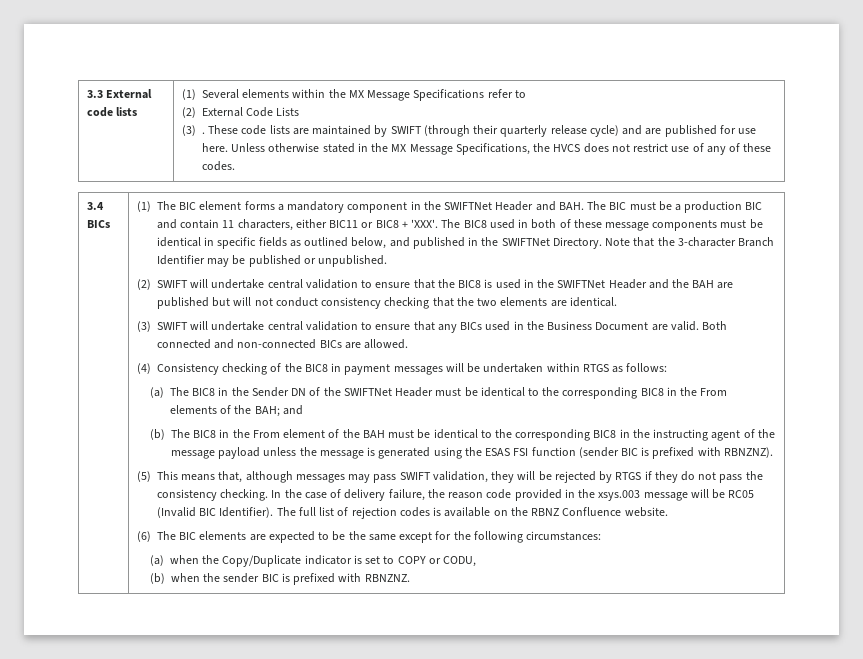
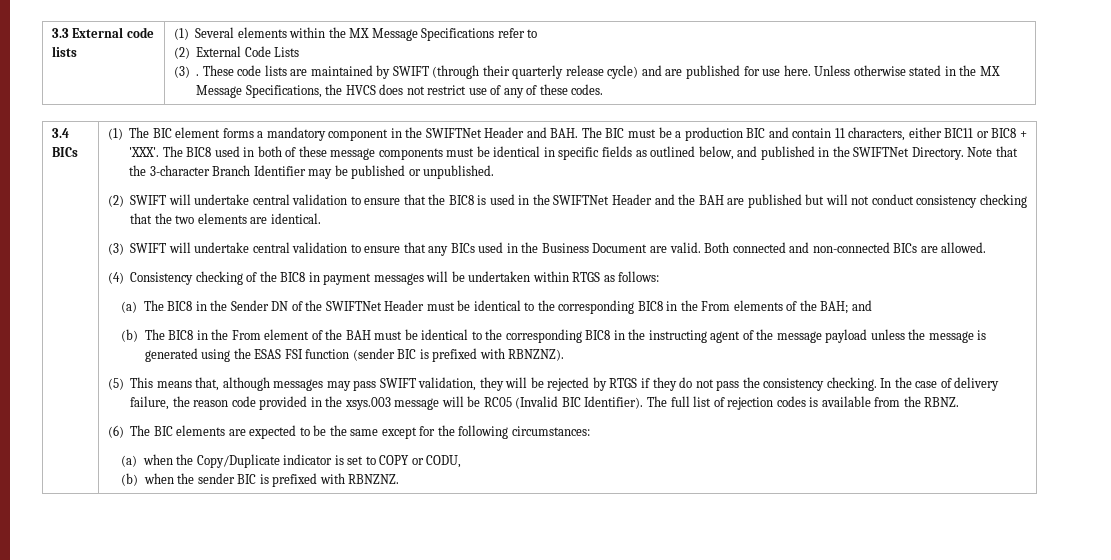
[493,507,668,517] on the RBNZ Confluence website. -> [874,396,960,407] from the RBNZ.

